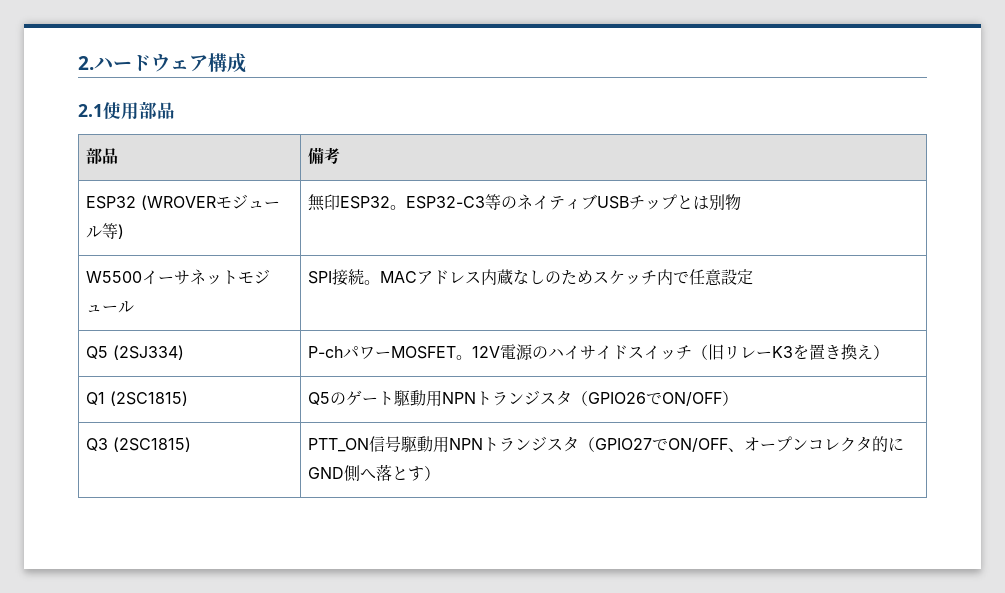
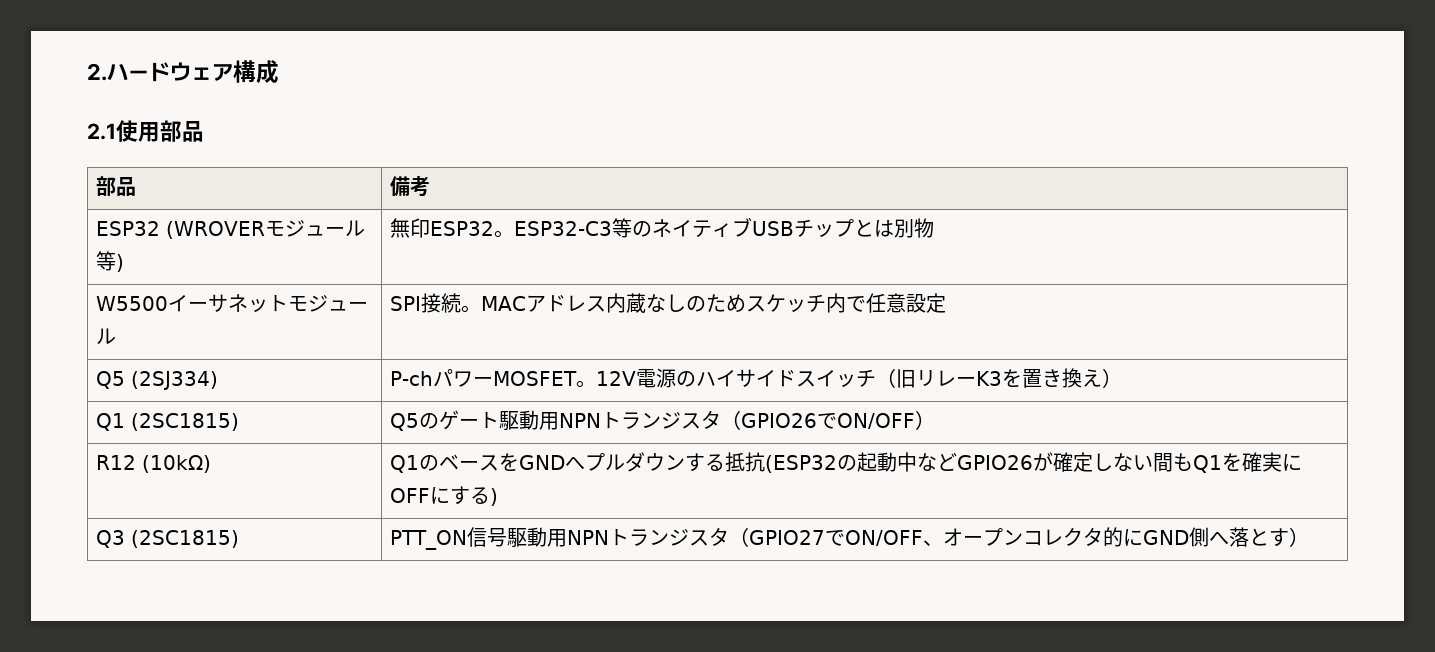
(738, 398) none -> [96,455,212,473] [390,452,1303,473] [390,486,499,506] // R12 (10kΩ) | Q1のベースをGNDへプルダウンする抵抗(ESP32の起動中などGPIO26が確定しない間もQ1を確実にOFFにする)

